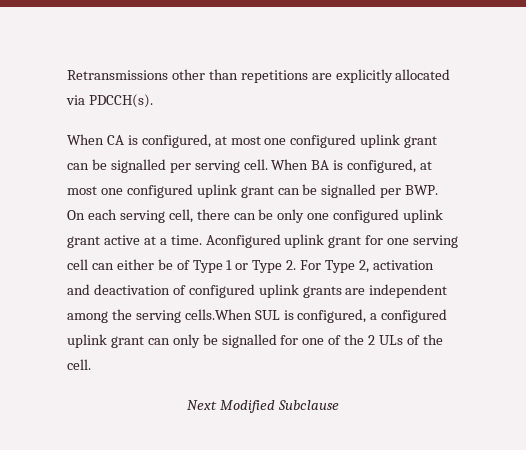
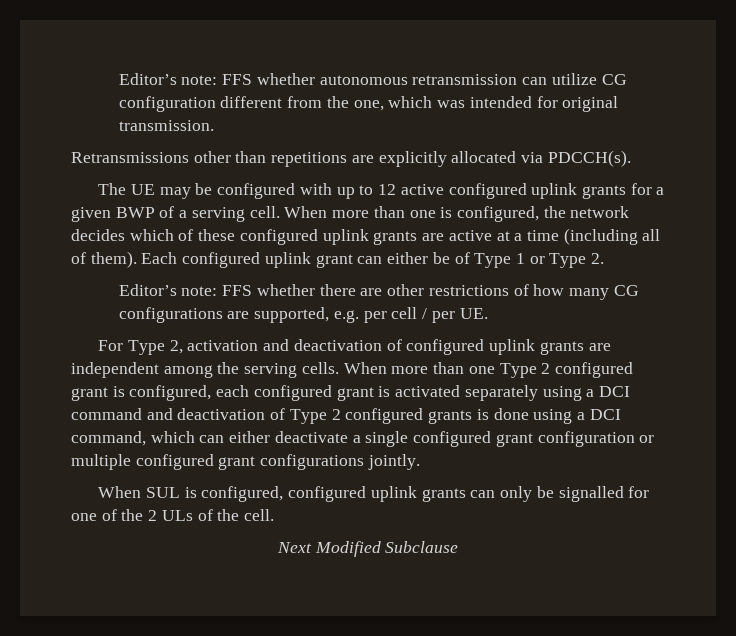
(67, 75) none -> [118,73,627,85] [118,96,619,112] [118,120,214,131] Editor’s note: FFS whether autonomous retransmission can utilize CG configuration different from the one, which was intended for original transmission. //
[67,134,438,148] [67,159,433,173] [67,184,439,198] [67,209,444,223] [67,234,459,248] [67,259,88,270] When CA is configured, at most one configured uplink grant can be signalled per serving cell. When BA is configured, at most one configured uplink grant can be signalled per BWP. On each serving cell, there can be only one configured uplink grant active at a time. Aconfigured uplink grant for one serving cell -> [98,183,665,199] [71,206,630,222] [71,228,661,245] [71,251,353,268] The UE may be configured with up to 12 active configured uplink grants for a given BWP of a serving cell. When more than one is configured, the network decides which of these configured uplink grants are active at a time (including all of them). Each configured uplink grant
(297, 265) none -> [118,284,639,300] [118,307,488,323] // Editor’s note: FFS whether there are other restrictions of how many CG configurations are supported, e.g. per cell / per UE. //
[184,309,252,320] cells.When -> [301,362,633,378] [71,385,630,401] [71,408,621,424] [71,431,655,447] [71,454,420,470] [98,486,142,498] cells. When more than one Type 2 configured grant is configured, each configured grant is activated separately using a DCI command and deactivation of Type 2 configured grants is done using a DCI command, which can either deactivate a single configured grant configuration or multiple configured grant configurations jointly. // When
[370,309,448,323] [67,334,144,348] a configured uplink grant -> [288,486,466,502] configured uplink grants

